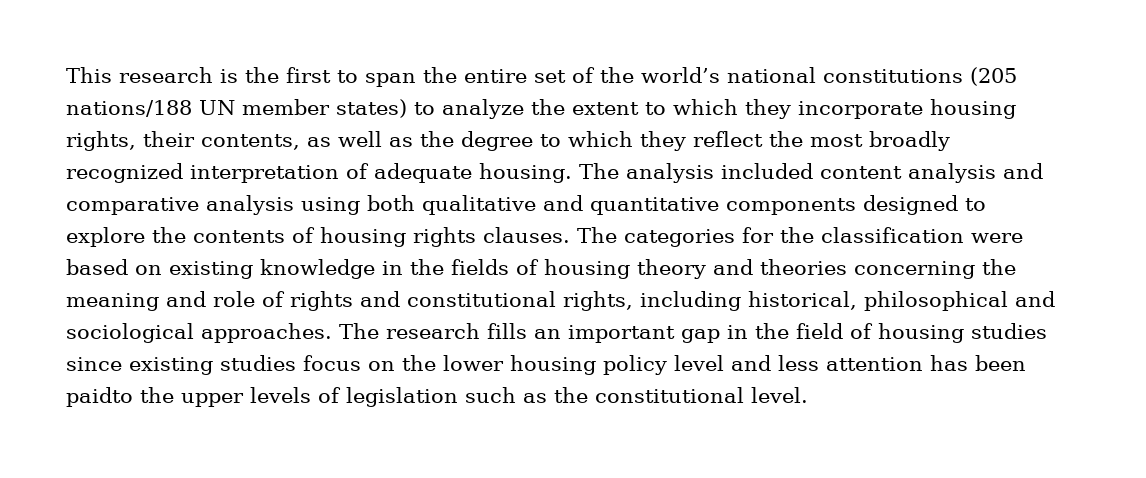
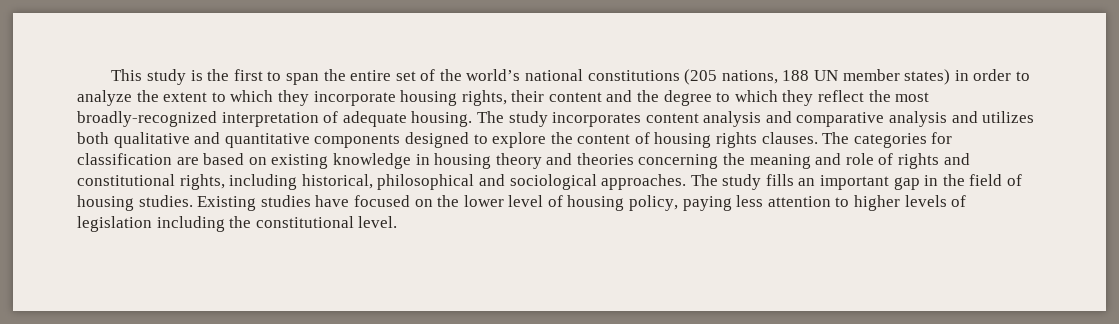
[119,67,213,83] research -> [146,69,186,85] study
[66,100,192,117] nations/188 -> [721,70,810,84] nations, 188
(407, 108) none -> [954,69,1012,81] in order
[201,131,413,150] contents, as well as -> [548,90,633,102] content and
[869,131,950,151] [66,163,183,183] broadly recognized -> [77,111,217,127] broadly-recognized
[626,163,813,183] analysis included -> [508,111,642,127] study incorporates
[301,197,360,215] using -> [951,111,1035,123] and utilizes
[193,230,285,243] contents -> [577,134,631,144] content
[780,227,1023,243] the classification were -> [77,153,199,165] classification are
[410,259,539,275] the fields of -> (430, 159) none
[386,323,480,339] research -> [722,174,762,190] study
[971,323,1047,339] [66,355,1026,375] [66,387,244,407] studies since existing studies focus on the lower housing policy level and less attention has been paidto the upper -> [138,195,901,211] studies. Existing studies have focused on the lower level of housing policy, paying less attention to higher
[465,387,547,403] such as -> [156,216,225,232] including

